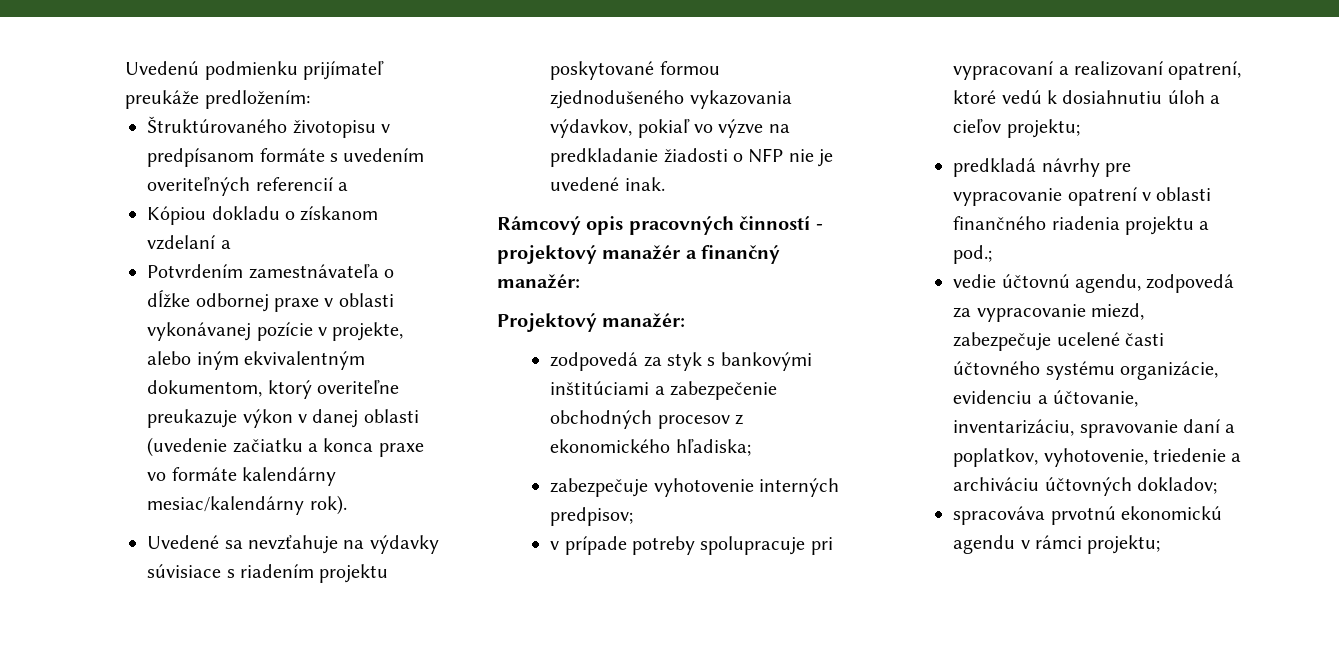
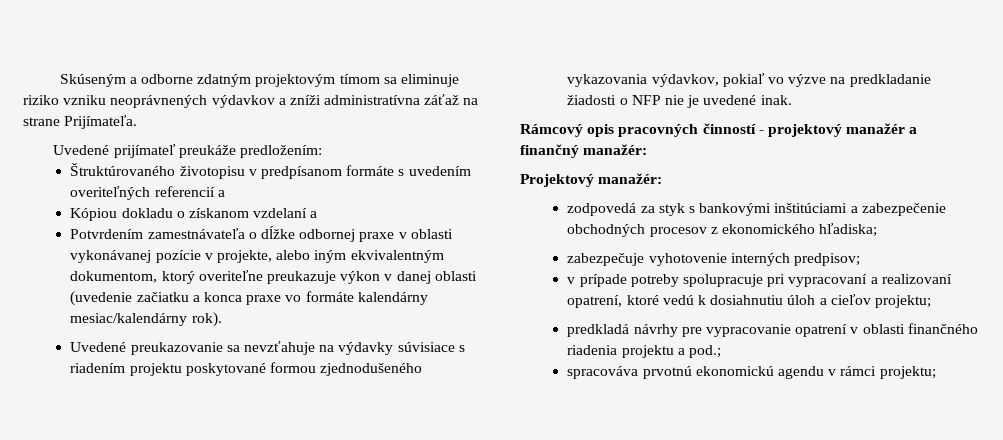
[125,61,298,80] Uvedenú podmienku -> [59,74,459,87] [23,94,479,108] [23,115,138,129] [53,145,110,155] Skúseným a odborne zdatným projektovým tímom sa eliminuje riziko vzniku neoprávnených výdavkov a zníži administratívna záťaž na strane Prijímateľa. // Uvedené
(220, 542) none -> [130,342,223,355] preukazovanie
[953,274,1235,293] [953,303,1144,322] [953,332,1164,351] [953,361,1218,380] [953,390,1138,407] [953,419,1236,438] [953,448,1242,467] [953,477,1217,496] // vedie účtovnú agendu, zodpovedá za vypracovanie miezd, zabezpečuje ucelené časti účtovného systému organizácie, evidenciu a účtovanie, inventarizáciu, spravovanie daní a poplatkov, vyhotovenie, triedenie a archiváciu účtovných dokladov; -> (721, 351) none

